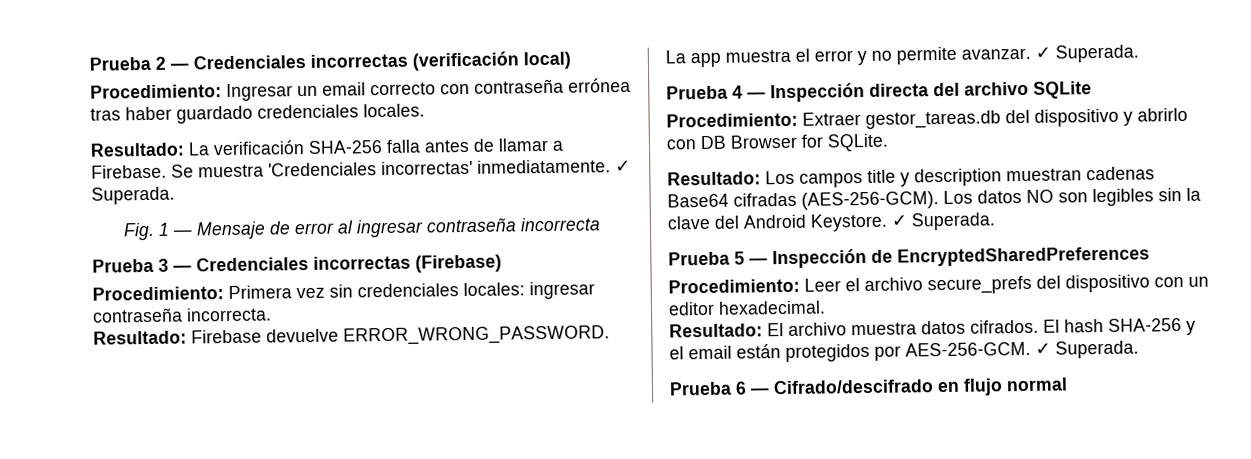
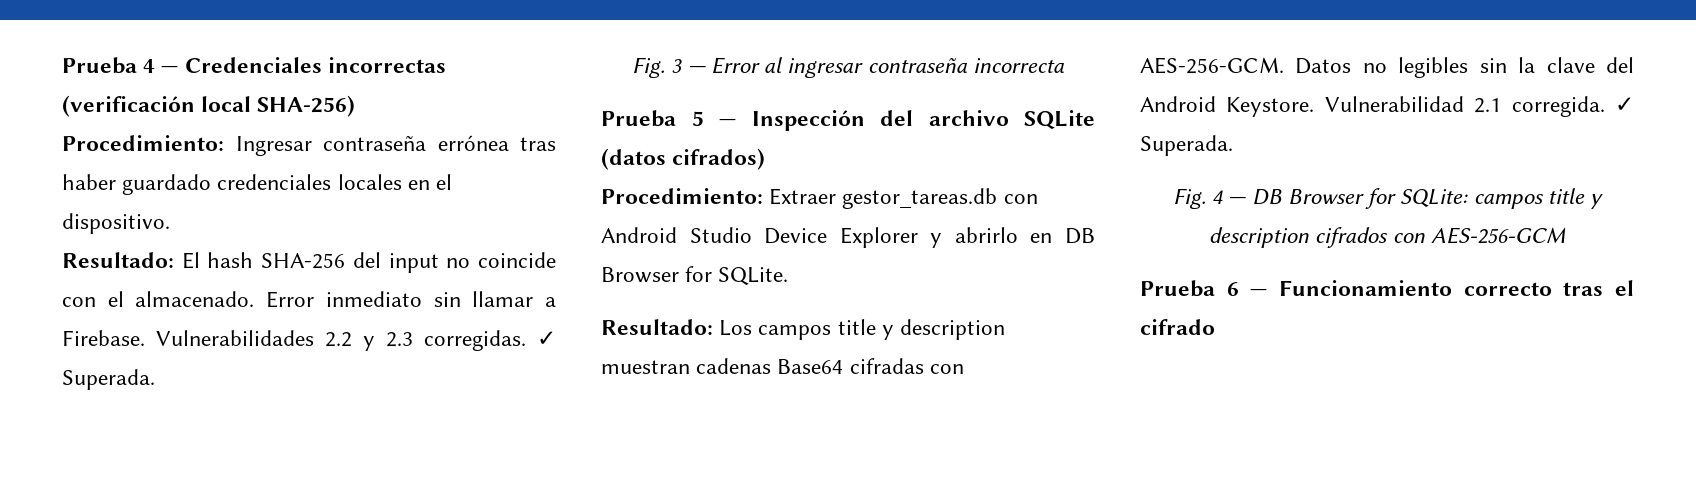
[89,56,166,71] Prueba 2 -> [62,57,156,74] Prueba 4
[523,51,571,70] local) -> [201,95,356,117] local SHA-256)
[297,82,470,97] un email correcto con -> (312, 146) none
[363,103,425,118] [90,137,564,157] [91,159,631,179] [91,186,175,205] [123,221,335,241] locales. // Resultado: La verificación SHA-256 falla antes de llamar a Firebase. Se muestra 'Credenciales incorrectas' inmediatamente. ✓ Superada. // Fig. 1 — Mensaje de error -> [337,174,453,190] [62,213,170,234] [62,252,556,273] [62,291,556,308] [62,330,556,351] [62,369,155,390] [632,57,760,78] locales en el dispositivo. // Resultado: El hash SHA-256 del input no coincide con el almacenado. Error inmediato sin llamar a Firebase. Vulnerabilidades 2.2 y 2.3 corregidas. ✓ Superada. // Fig. 3 — Error
[158,254,502,273] [92,281,595,301] [92,307,272,323] [93,325,610,346] [665,44,1139,68] [666,82,929,103] 3 — Credenciales incorrectas (Firebase) // Procedimiento: Primera vez sin credenciales locales: ingresar contraseña incorrecta. // Resultado: Firebase devuelve ERROR_WRONG_PASSWORD. La app muestra el error y no permite avanzar. ✓ Superada. // Prueba 4 — Inspección directa -> [691,110,865,131] 5 — Inspección
(1092, 90) none -> [601,148,766,170] (datos cifrados)
[1005,108,1119,127] del dispositivo -> [1003,194,1038,204] [601,227,918,248] con Android Studio Device Explorer
[666,139,696,150] con -> [1030,233,1053,243] en
[801,189,1088,210] (AES-256-GCM). Los datos NO son -> [929,364,964,374] [1140,57,1387,74] con AES-256-GCM. Datos no
[891,212,996,231] [668,246,1150,269] [668,274,1209,295] [668,300,826,316] [669,318,1196,338] [669,340,1139,362] [669,377,1068,396] ✓ Superada. // Prueba 5 — Inspección de EncryptedSharedPreferences // Procedimiento: Leer el archivo secure_prefs del dispositivo con un editor hexadecimal. // Resultado: El archivo muestra datos cifrados. El hash SHA-256 y el email están protegidos por AES-256-GCM. ✓ Superada. // Prueba 6 — Cifrado/descifrado en flujo normal -> [1324,96,1634,117] [1140,135,1233,156] [1173,188,1603,209] [1209,227,1566,248] [1140,280,1634,297] [1140,319,1215,335] Vulnerabilidad 2.1 corregida. ✓ Superada. // Fig. 4 — DB Browser for SQLite: campos title y description cifrados con AES-256-GCM // Prueba 6 — Funcionamiento correcto tras el cifrado

